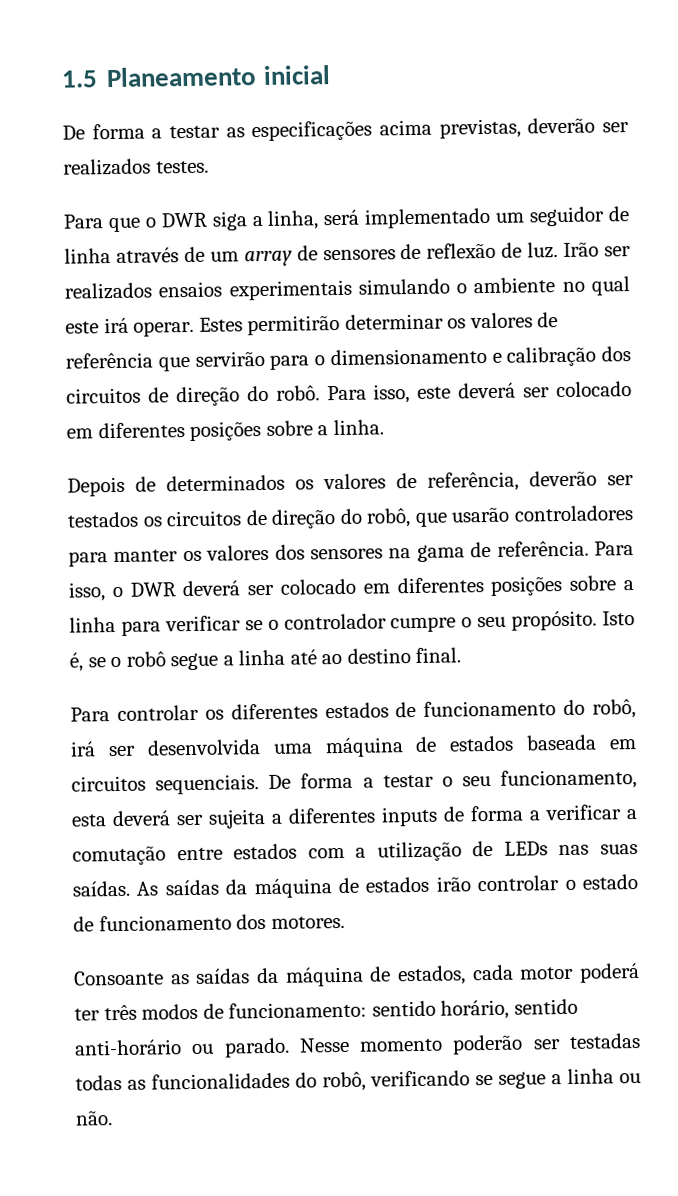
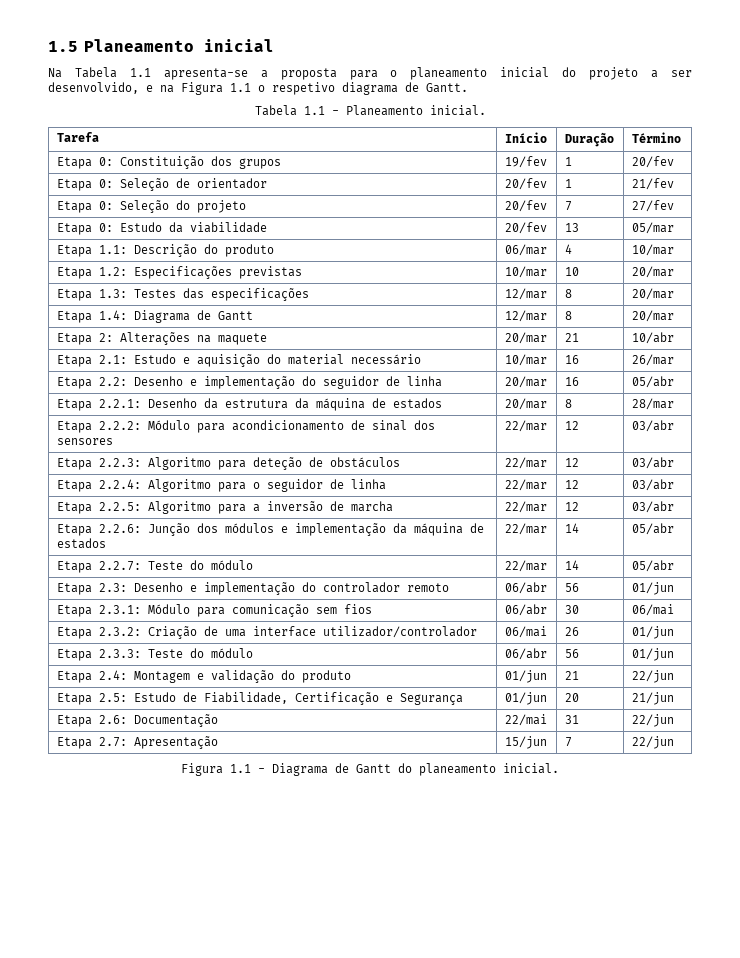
[62,117,630,142] [63,158,209,176] [63,206,630,233] [64,241,632,267] [64,276,630,301] [65,312,559,337] [65,346,631,372] [66,381,632,407] [66,419,384,441] [67,470,634,497] [67,505,633,529] [68,540,634,567] [68,575,634,602] [69,610,635,636] [69,647,462,672] [70,699,636,722] [70,734,637,758] [71,769,637,795] [71,804,637,829] [72,840,638,866] [72,874,638,899] [73,914,345,932] [73,962,641,987] [74,998,578,1021] [74,1032,641,1058] [75,1068,641,1092] [75,1110,113,1126] De forma a testar as especificações acima previstas, deverão ser realizados testes. // Para que o DWR siga a linha, será implementado um seguidor de linha através de um array de sensores de reflexão de luz. Irão ser realizados ensaios experimentais simulando o ambiente no qual este irá operar. Estes permitirão determinar os valores de referência que servirão para o dimensionamento e calibração dos circuitos de direção do robô. Para isso, este deverá ser colocado em diferentes posições sobre a linha. // Depois de determinados os valores de referência, deverão ser testados os circuitos de direção do robô, que usarão controladores para manter os valores dos sensores na gama de referência. Para isso, o DWR deverá ser colocado em diferentes posições sobre a linha para verificar se o controlador cumpre o seu propósito. Isto é, se o robô segue a linha até ao destino final. // Para controlar os diferentes estados de funcionamento do robô, irá ser desenvolvida uma máquina de estados baseada em circuitos sequenciais. De forma a testar o seu funcionamento, esta deverá ser sujeita a diferentes inputs de forma a verificar a comutação entre estados com a utilização de LEDs nas suas saídas. As saídas da máquina de estados irão controlar o estado de funcionamento dos motores. // Consoante as saídas da máquina de estados, cada motor poderá ter três modos de funcionamento: sentido horário, sentido anti-horário ou parado. Nesse momento poderão ser testadas todas as funcionalidades do robô, verificando se segue a linha ou não. -> [48,67,692,80] [48,82,468,95] [254,105,486,116] [56,132,99,142] [504,132,547,143] [564,132,614,147] [631,132,681,143] [56,156,281,169] [504,156,547,168] [564,157,572,166] [631,156,674,168] [56,178,267,191] [504,178,547,190] [564,179,572,188] [631,178,674,190] [56,200,246,213] [504,200,547,212] [564,201,572,211] [631,200,674,212] [56,222,267,235] [504,222,547,234] [564,223,579,232] [631,222,674,234] [56,244,274,257] [504,244,547,256] [564,244,572,254] [631,244,674,256] [56,266,302,279] [504,266,547,278] [564,267,579,276] [631,266,674,278] [56,288,309,301] [504,288,547,300] [564,289,572,298] [631,288,674,300] [56,310,253,323] [504,310,547,322] [564,311,572,320] [631,310,674,322] [56,332,267,345] [504,332,547,344] [564,333,579,342] [631,332,674,344] [56,354,421,367] [504,354,547,366] [564,355,579,364] [631,354,674,366] [56,376,442,389] [504,376,547,388] [564,377,579,386] [631,376,674,388] [56,398,442,411] [504,398,547,410] [564,399,572,408] [631,398,674,410] [56,420,435,433] [56,438,113,445] [504,420,547,432] [564,421,579,430] [631,420,674,432] [56,457,400,470] [504,457,547,469] [564,458,579,467] [631,457,674,469] [56,479,386,492] [504,479,547,491] [564,480,579,489] [631,479,674,491] [56,501,393,514] [504,501,547,513] [564,502,579,511] [631,501,674,513] [56,523,484,536] [56,538,106,549] [504,523,547,535] [564,523,579,533] [631,523,674,535] [56,560,253,573] [504,560,547,572] [564,560,579,570] [631,560,674,572] [56,582,449,595] [504,582,547,594] [564,583,579,592] [631,582,674,595] [56,604,372,617] [504,604,547,616] [564,605,579,614] [631,604,674,616] [56,626,477,639] [504,626,547,638] [564,627,579,636] [631,626,674,639] [56,648,253,661] [504,648,547,660] [564,649,579,658] [631,648,674,661] [56,670,351,683] [504,670,547,683] [564,671,579,680] [631,670,674,683] [56,692,463,705] [504,692,547,705] [564,693,579,702] [631,692,674,705] [56,714,218,727] [504,714,547,726] [564,715,579,724] [631,714,674,727] [56,736,218,749] [504,736,547,749] [564,737,572,747] [631,736,674,749] [181,763,559,776] Na Tabela 1.1 apresenta-se a proposta para o planeamento inicial do projeto a ser desenvolvido, e na Figura 1.1 o respetivo diagrama de Gantt. // Tabela 1.1 - Planeamento inicial. // Tarefa | Início | Duração | Término // Etapa 0: Constituição dos grupos | 19/fev | 1 | 20/fev // Etapa 0: Seleção de orientador | 20/fev | 1 | 21/fev // Etapa 0: Seleção do projeto | 20/fev | 7 | 27/fev // Etapa 0: Estudo da viabilidade | 20/fev | 13 | 05/mar // Etapa 1.1: Descrição do produto | 06/mar | 4 | 10/mar // Etapa 1.2: Especificações previstas | 10/mar | 10 | 20/mar // Etapa 1.3: Testes das especificações | 12/mar | 8 | 20/mar // Etapa 1.4: Diagrama de Gantt | 12/mar | 8 | 20/mar // Etapa 2: Alterações na maquete | 20/mar | 21 | 10/abr // Etapa 2.1: Estudo e aquisição do material necessário | 10/mar | 16 | 26/mar // Etapa 2.2: Desenho e implementação do seguidor de linha | 20/mar | 16 | 05/abr // Etapa 2.2.1: Desenho da estrutura da máquina de estados | 20/mar | 8 | 28/mar // Etapa 2.2.2: Módulo para acondicionamento de sinal dos sensores | 22/mar | 12 | 03/abr // Etapa 2.2.3: Algoritmo para deteção de obstáculos | 22/mar | 12 | 03/abr // Etapa 2.2.4: Algoritmo para o seguidor de linha | 22/mar | 12 | 03/abr // Etapa 2.2.5: Algoritmo para a inversão de marcha | 22/mar | 12 | 03/abr // Etapa 2.2.6: Junção dos módulos e implementação da máquina de estados | 22/mar | 14 | 05/abr // Etapa 2.2.7: Teste do módulo | 22/mar | 14 | 05/abr // Etapa 2.3: Desenho e implementação do controlador remoto | 06/abr | 56 | 01/jun // Etapa 2.3.1: Módulo para comunicação sem fios | 06/abr | 30 | 06/mai // Etapa 2.3.2: Criação de uma interface utilizador/controlador | 06/mai | 26 | 01/jun // Etapa 2.3.3: Teste do módulo | 06/abr | 56 | 01/jun // Etapa 2.4: Montagem e validação do produto | 01/jun | 21 | 22/jun // Etapa 2.5: Estudo de Fiabilidade, Certificação e Segurança | 01/jun | 20 | 21/jun // Etapa 2.6: Documentação | 22/mai | 31 | 22/jun // Etapa 2.7: Apresentação | 15/jun | 7 | 22/jun // Figura 1.1 - Diagrama de Gantt do planeamento inicial.

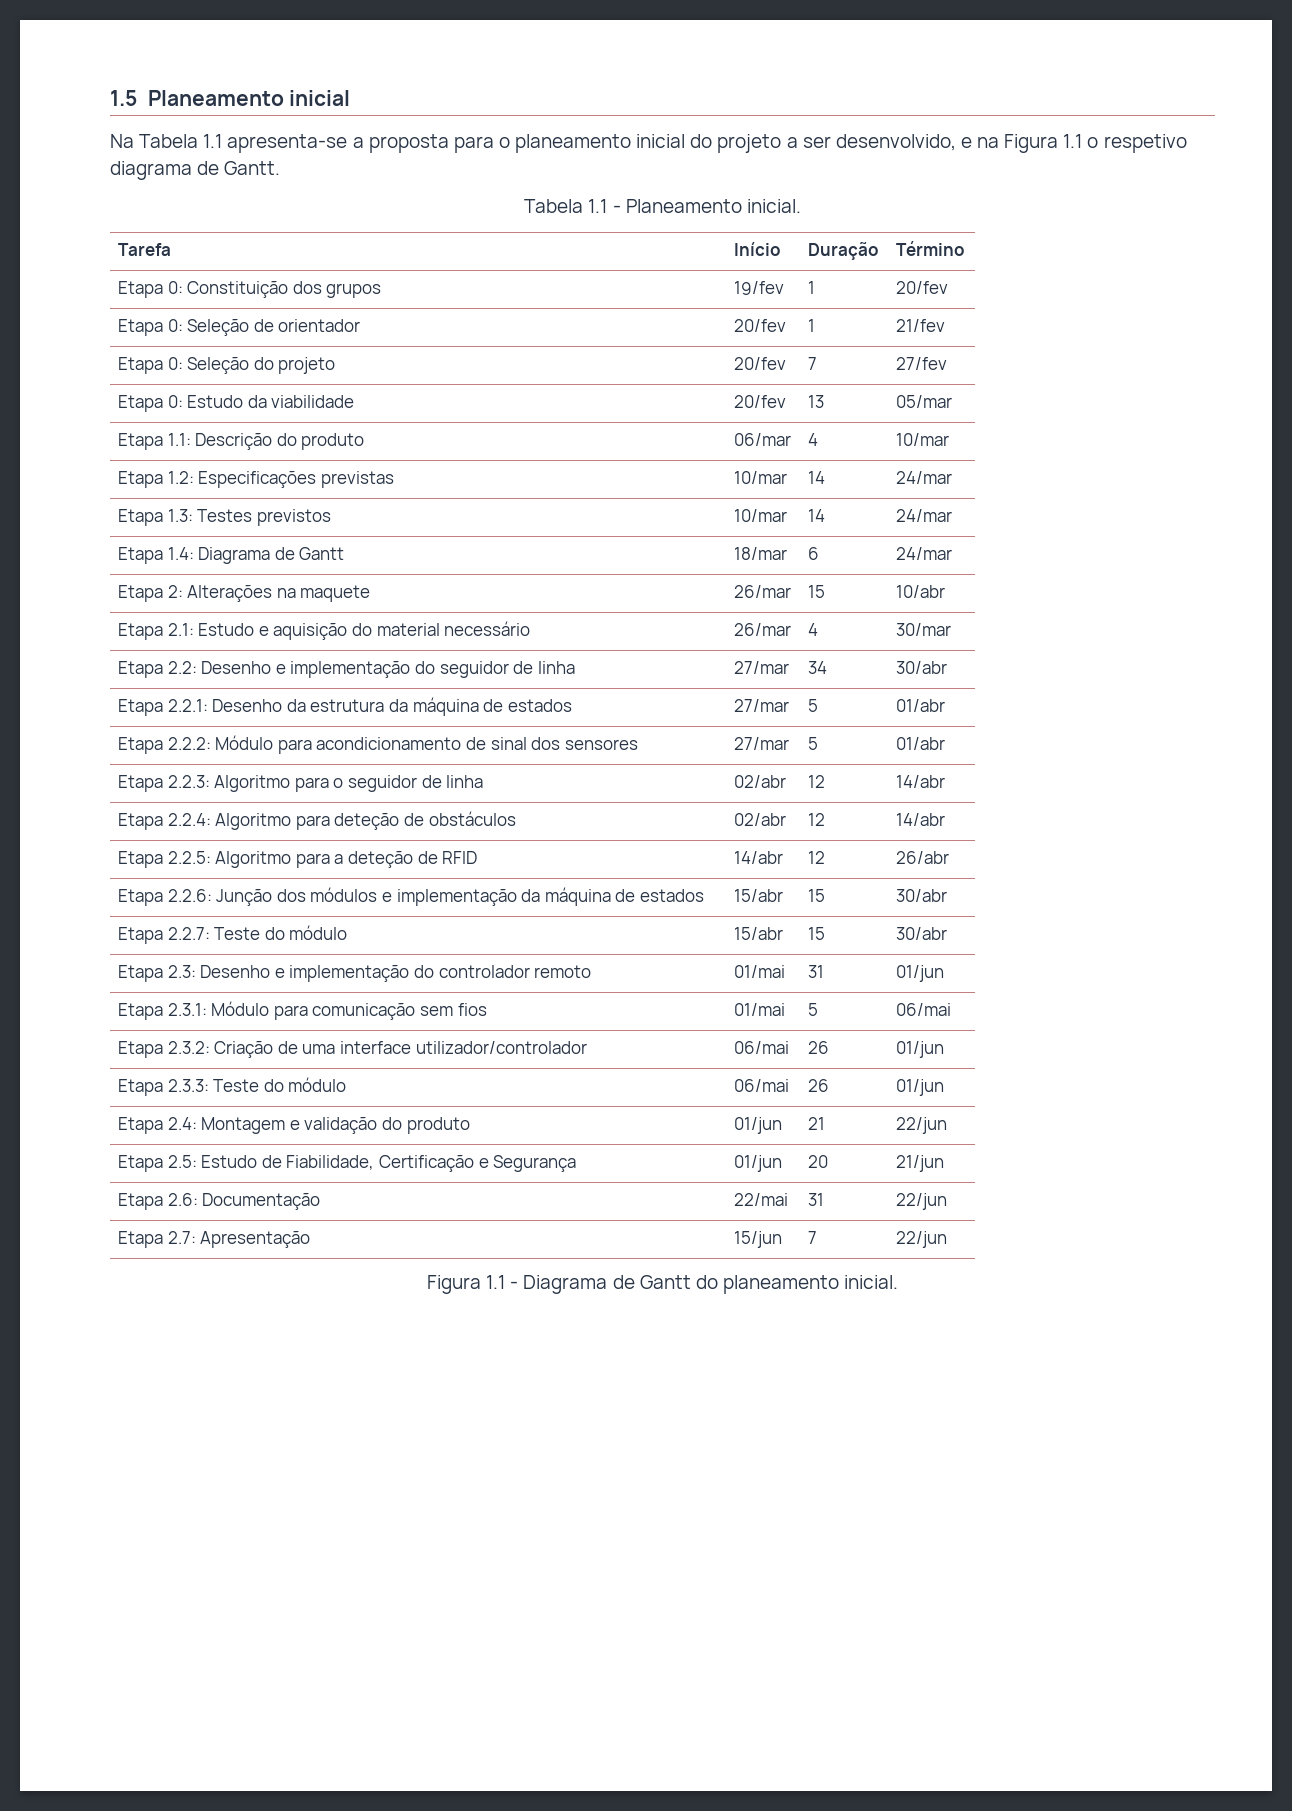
[564,267,579,276] [631,266,674,278] 10 | 20/mar -> [807,471,825,484] [895,471,952,484] 14 | 24/mar
[182,288,309,301] [504,288,547,300] [564,289,572,298] [631,288,674,300] das especificações | 12/mar | 8 | 20/mar -> [256,509,331,526] [733,509,787,522] [807,509,825,522] [895,509,952,522] previstos | 10/mar | 14 | 24/mar
[504,310,547,322] [564,311,572,320] [631,310,674,322] 12/mar | 8 | 20/mar -> [733,547,787,560] [807,547,819,560] [895,547,952,560] 18/mar | 6 | 24/mar
[504,332,547,344] [564,333,579,342] 20/mar | 21 -> [733,585,791,598] [807,585,825,598] 26/mar | 15
[504,354,547,366] [564,355,579,364] [631,354,674,366] 10/mar | 16 | 26/mar -> [733,623,791,636] [807,623,818,636] [895,623,951,636] 26/mar | 4 | 30/mar
[504,376,547,388] [564,377,579,386] [631,376,674,388] 20/mar | 16 | 05/abr -> [733,661,789,674] [807,661,827,674] [895,661,947,674] 27/mar | 34 | 30/abr
[504,398,547,410] [564,399,572,408] [631,398,674,410] 20/mar | 8 | 28/mar -> [733,699,789,712] [807,699,818,712] [895,699,945,712] 27/mar | 5 | 01/abr
[504,420,547,432] [564,421,579,430] [631,420,674,432] 22/mar | 12 | 03/abr -> [733,737,789,750] [807,737,818,750] [895,737,945,750] 27/mar | 5 | 01/abr
[252,457,400,470] [504,457,547,469] [564,458,579,467] [631,457,674,469] [56,479,246,492] deteção de obstáculos | 22/mar | 12 | 03/abr // Etapa 2.2.4: Algoritmo para -> (329, 784) none
[504,479,547,491] [564,480,579,489] [631,479,674,491] 22/mar | 12 | 03/abr -> [733,775,786,788] [807,775,825,788] [895,775,945,788] [117,811,516,830] [733,813,786,826] [807,813,825,826] [895,813,945,826] 02/abr | 12 | 14/abr // Etapa 2.2.4: Algoritmo para deteção de obstáculos | 02/abr | 12 | 14/abr
[266,501,393,512] [504,501,547,513] [564,502,579,511] [631,501,674,513] inversão de marcha | 22/mar | 12 | 03/abr -> [347,850,478,868] [733,851,783,864] [807,851,825,864] [895,851,949,864] deteção de RFID | 14/abr | 12 | 26/abr
[504,523,547,535] [564,523,579,533] [631,523,674,535] 22/mar | 14 | 05/abr -> [733,889,783,902] [807,889,825,902] [895,889,947,902] 15/abr | 15 | 30/abr
[504,560,547,572] [564,560,579,570] [631,560,674,572] 22/mar | 14 | 05/abr -> [733,927,783,940] [807,927,825,940] [895,927,947,940] 15/abr | 15 | 30/abr
[504,582,547,594] [564,583,579,592] 06/abr | 56 -> [733,965,785,978] [807,965,824,978] 01/mai | 31
[504,604,547,616] [564,605,579,614] 06/abr | 30 -> [733,1003,785,1016] [807,1003,818,1016] 01/mai | 5
[504,648,547,660] [564,649,579,658] 06/abr | 56 -> [733,1079,789,1092] [807,1079,829,1092] 06/mai | 26

